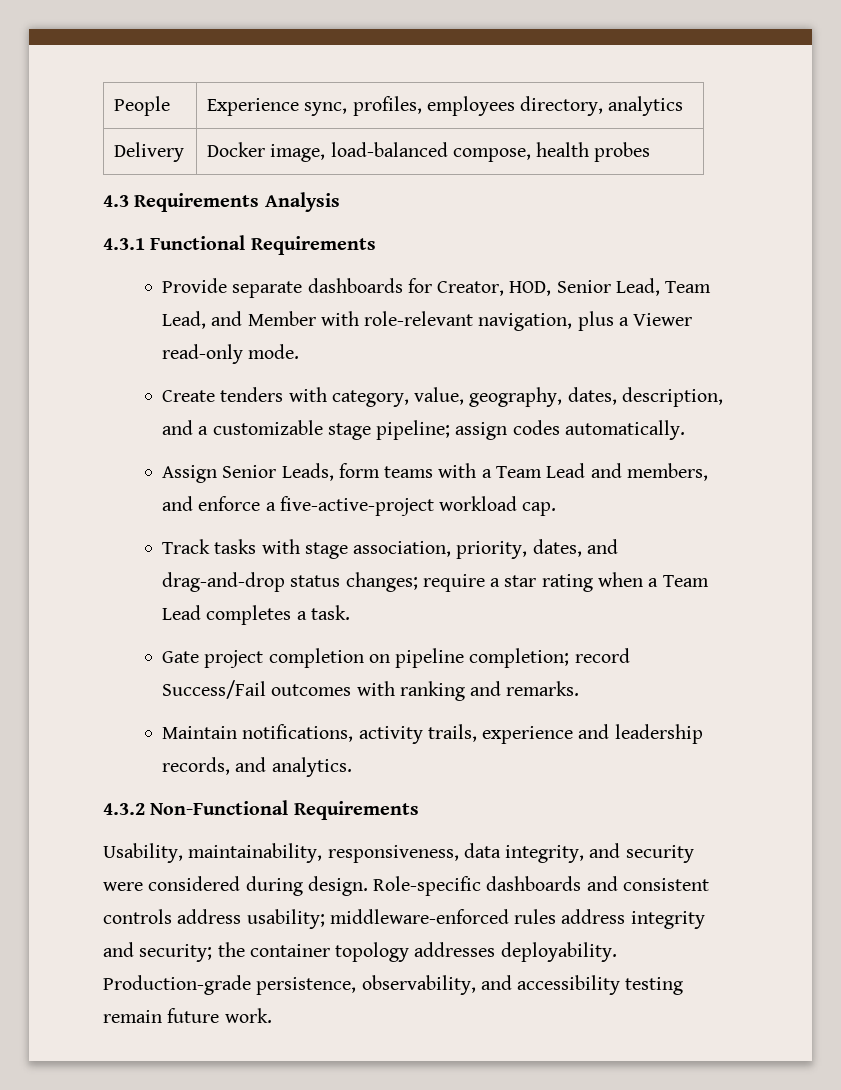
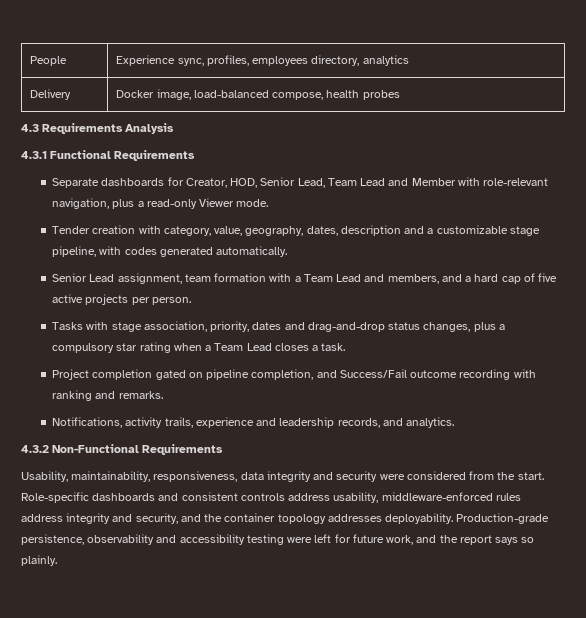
[162,278,303,298] Provide separate -> [52,178,100,188] Separate
[162,311,207,329] Lead, -> [360,178,386,186] Lead
[633,313,693,326] [162,344,244,364] Viewer read-only -> [146,198,235,209] read-only Viewer
[162,387,284,402] Create tenders -> [52,225,136,234] Tender creation
[621,387,723,407] description, -> [340,225,401,236] description
[376,420,685,440] [162,463,434,483] pipeline; assign codes automatically. // Assign Senior Leads, form teams -> [52,246,288,257] [52,273,267,284] pipeline, with codes generated automatically. // Senior Lead assignment, team formation
[198,496,557,516] [162,539,257,554] enforce a five-active-project workload cap. // Track tasks -> [465,273,558,284] [52,294,191,305] [52,322,84,330] a hard cap of five active projects per person. // Tasks
[532,539,582,557] dates, -> [252,322,282,330] dates
[345,572,501,592] changes; require a -> [423,322,505,332] [52,343,115,353] changes, plus a compulsory
[206,605,292,625] completes -> [274,343,309,351] closes
[162,648,630,668] [162,680,352,699] Gate project completion on pipeline completion; record Success/Fail outcomes -> [52,369,511,380] Project completion gated on pipeline completion, and Success/Fail outcome recording
[162,724,354,742] Maintain notifications, -> [52,417,123,428] Notifications,
[505,845,585,863] integrity, -> [266,471,311,482] integrity
[245,876,368,896] during design. -> [469,471,544,480] from the start.
[246,909,325,929] usability; -> [333,492,379,503] usability,
[139,944,213,962] security; -> [135,513,201,524] security, and
[361,975,476,995] observability, -> [87,534,155,545] observability
[103,1008,272,1023] remain future work. -> [287,534,535,545] [21,555,57,566] were left for future work, and the report says so plainly.

